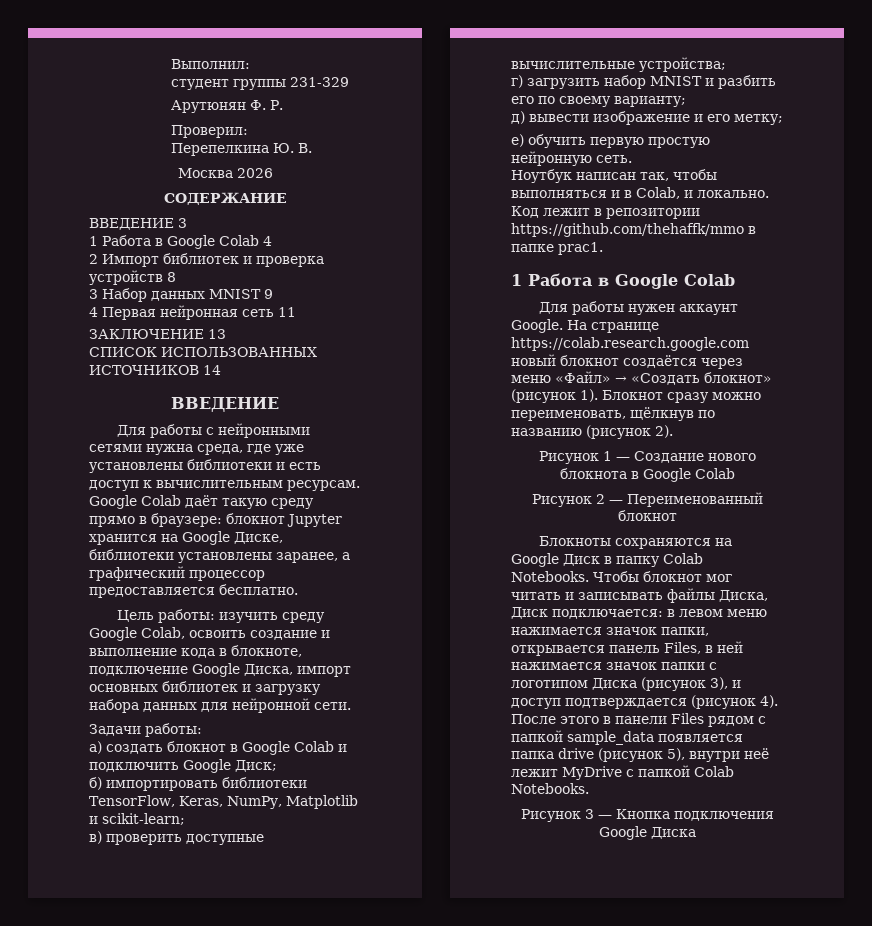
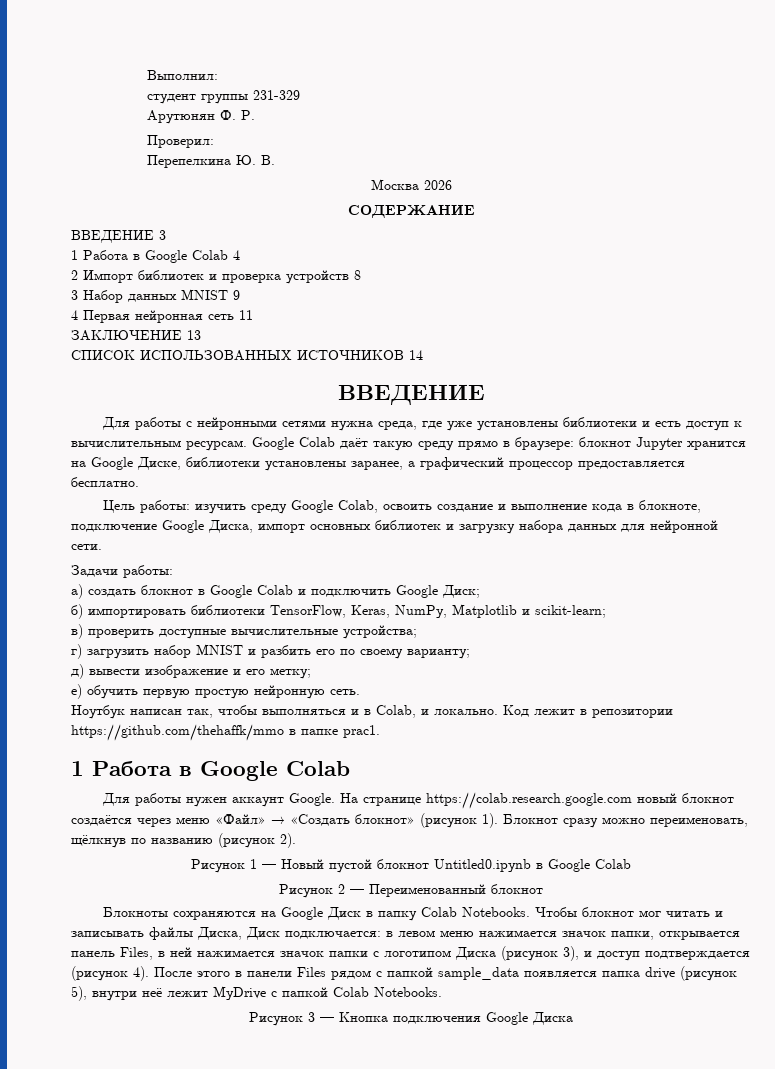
[633,451,756,463] [559,468,627,479] Создание нового блокнота -> [281,859,531,873] Новый пустой блокнот Untitled0.ipynb

